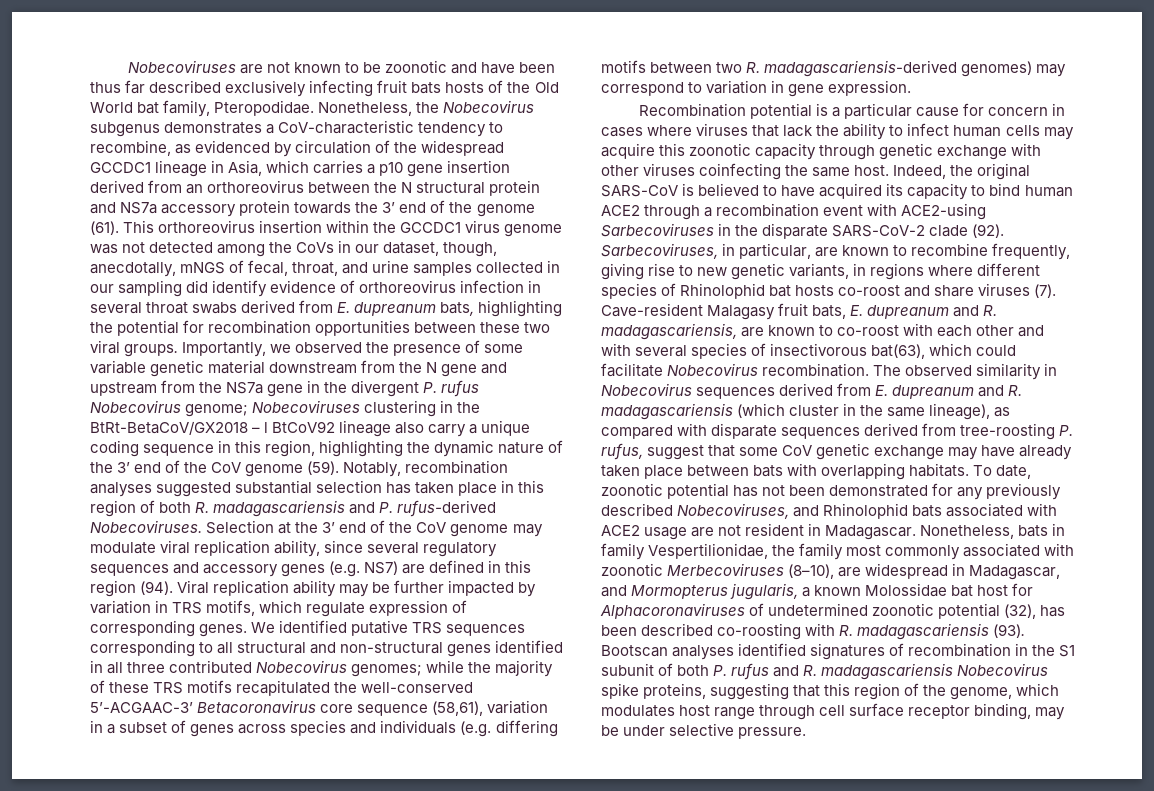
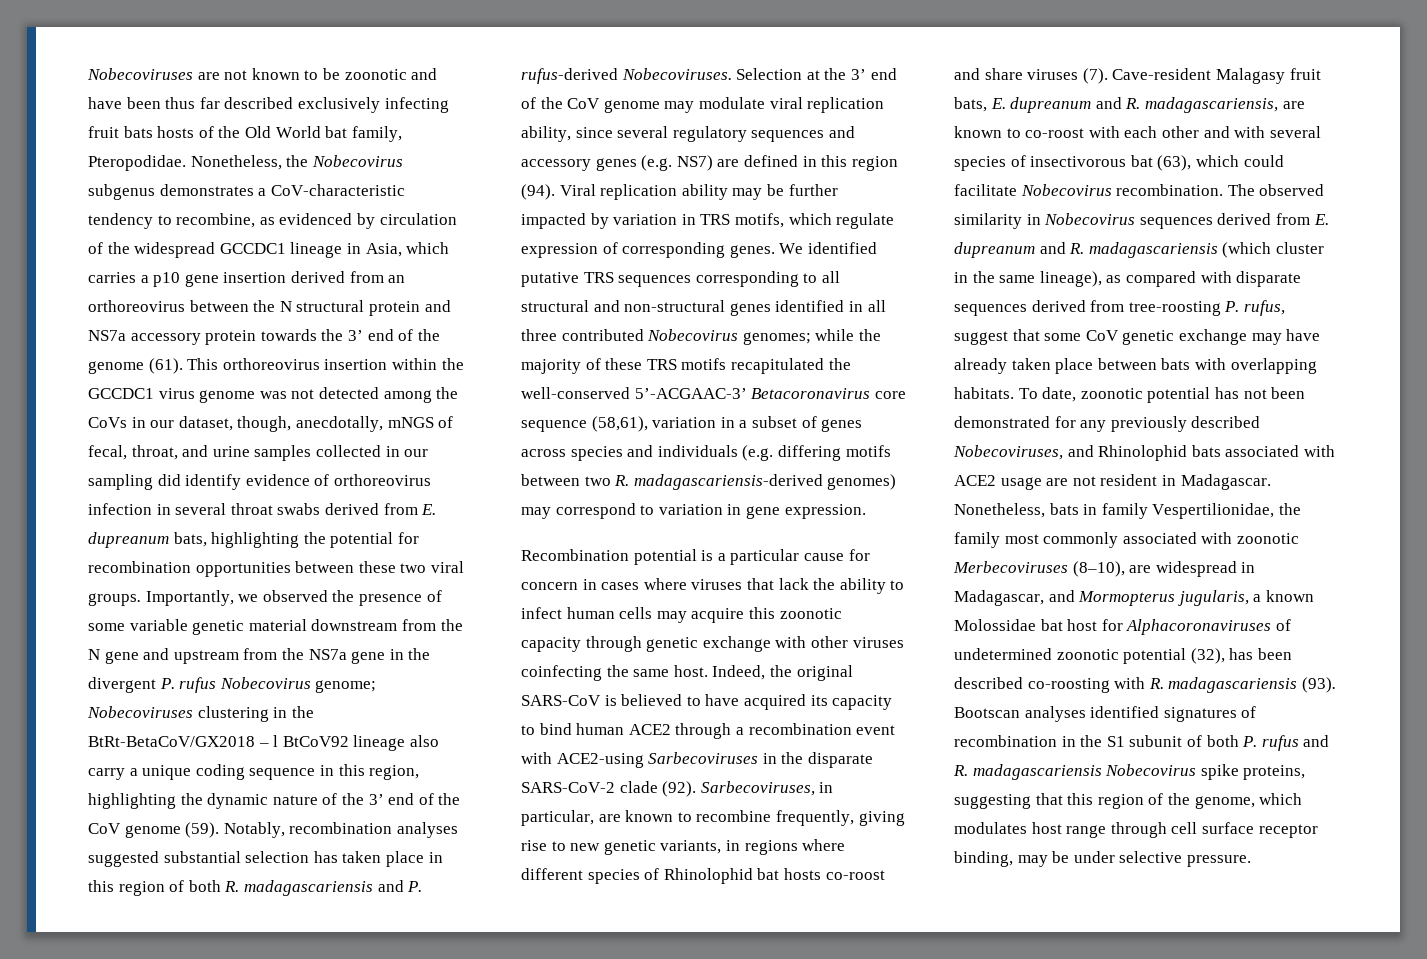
[871,344,926,359] bat(63), -> [1130,155,1192,171] bat (63),

